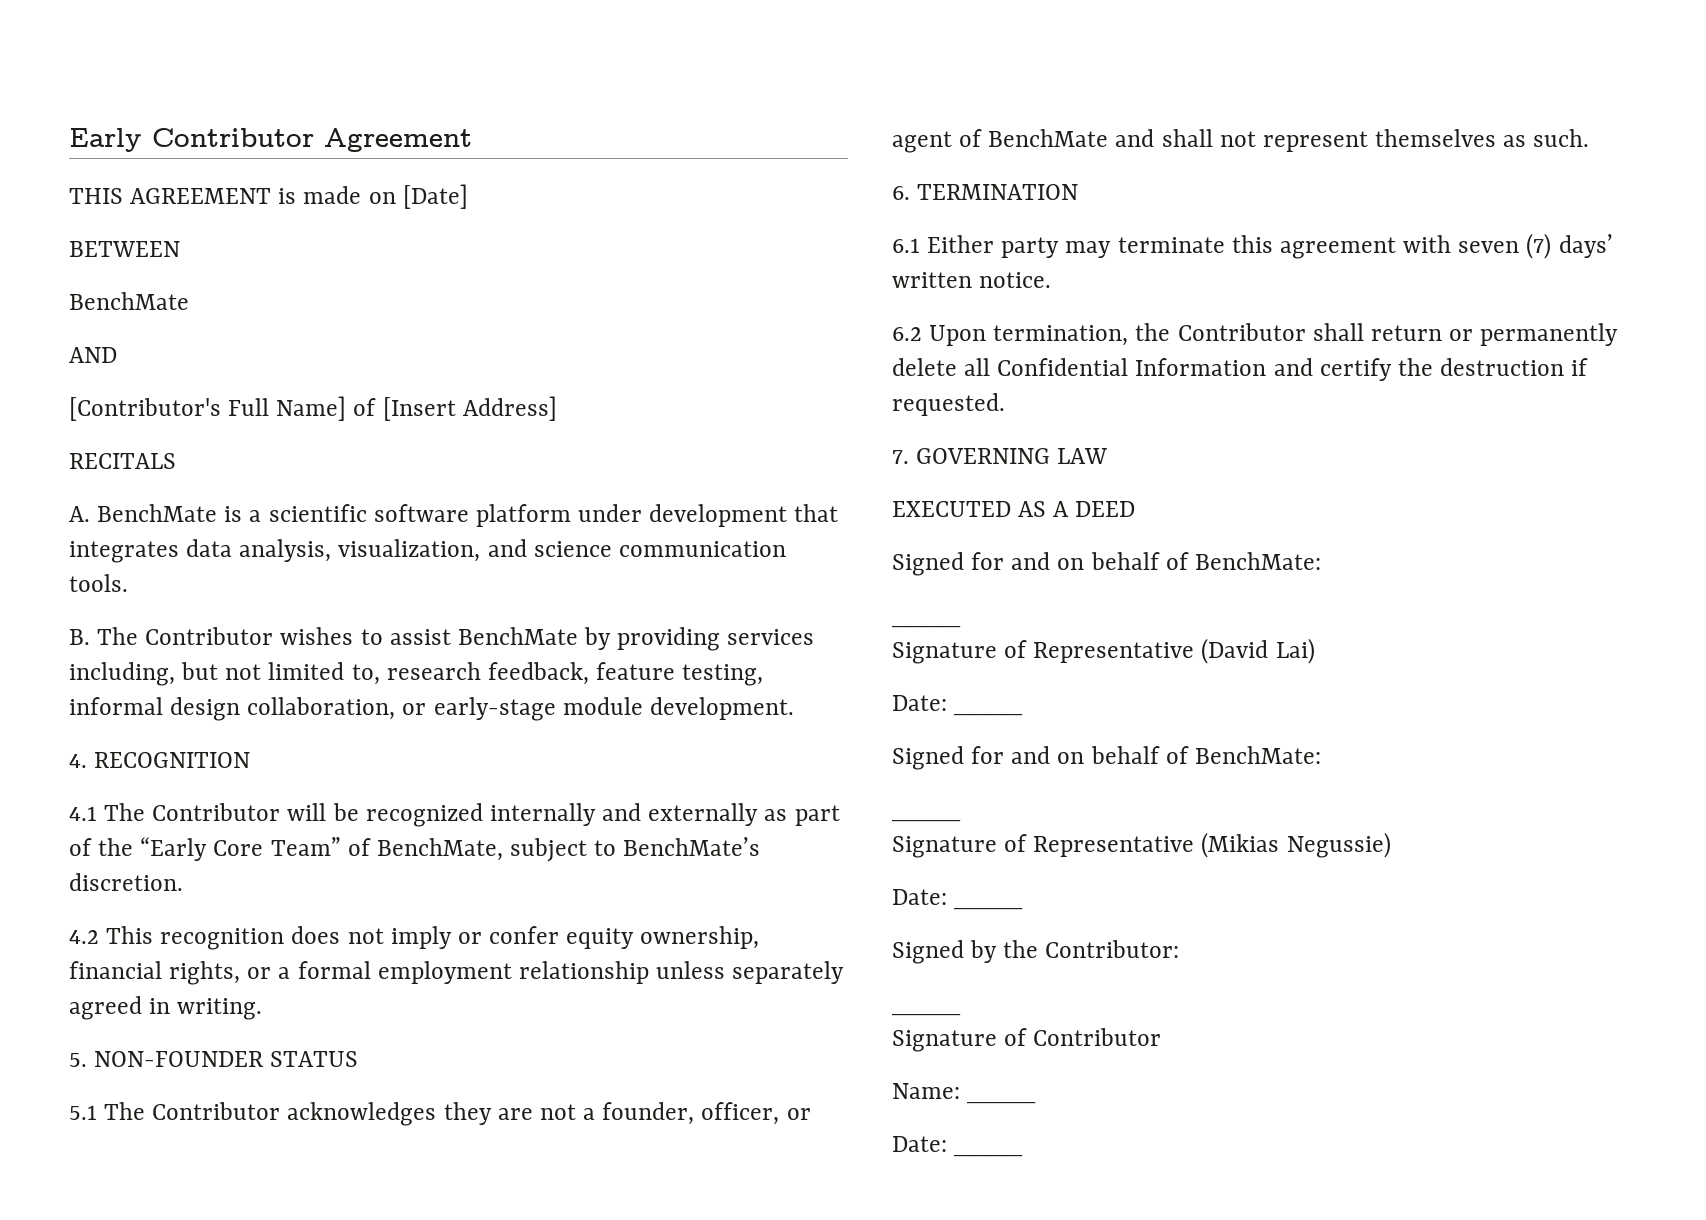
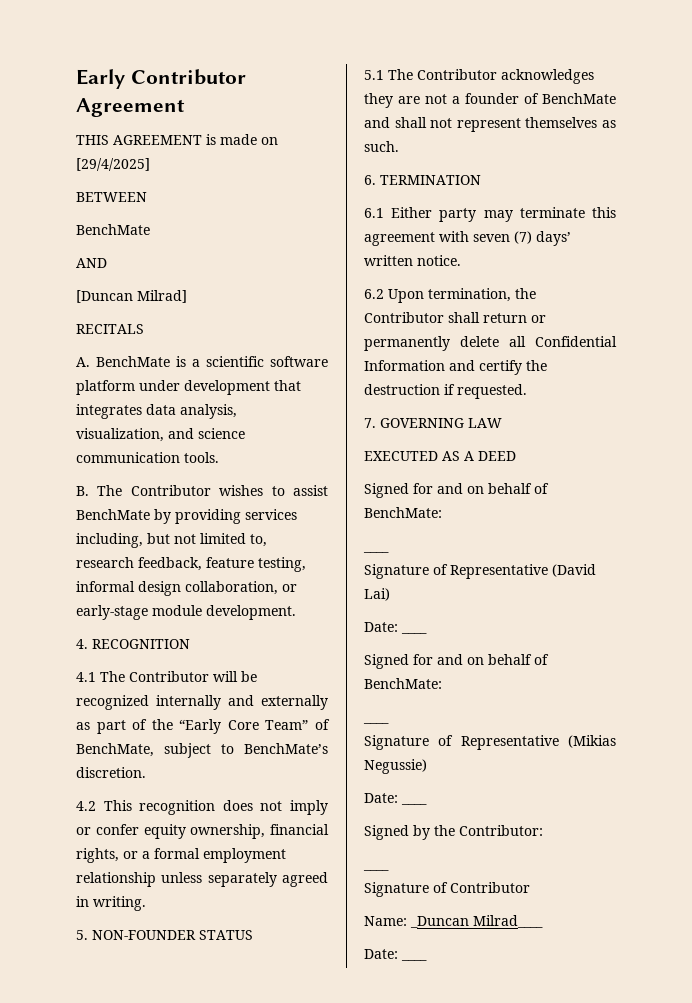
[402,184,468,209] [Date] -> [76,158,150,171] [29/4/2025]
[69,396,557,421] [Contributor's Full Name] of [Insert Address] -> [76,290,187,303] [Duncan Milrad]
[602,1102,811,1125] [892,131,952,153] founder, officer, or agent -> [465,93,519,104] founder
[967,1099,1037,1104] ____ -> [410,915,543,928] _Duncan Milrad____

